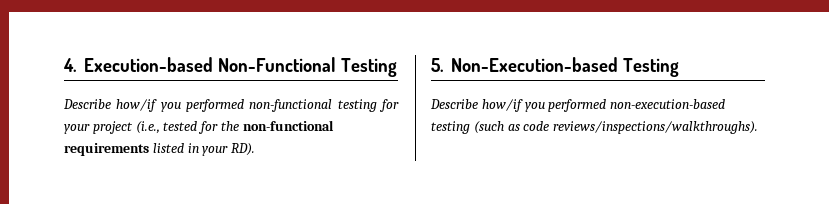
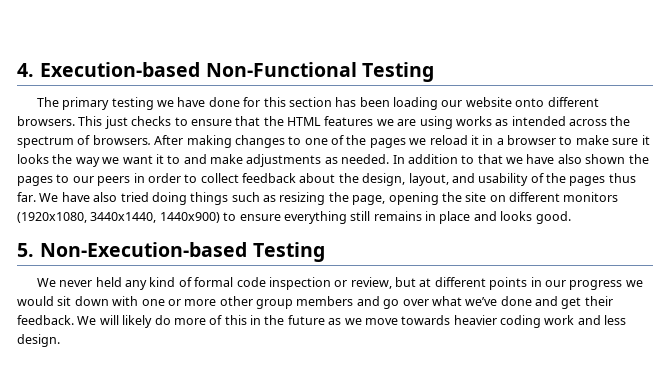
[63,99,399,112] [64,120,334,134] [64,143,256,156] [431,57,679,77] [430,99,726,112] [431,121,759,134] Describe how/if you performed non-functional testing for your project (i.e., tested for the non-functional requirements listed in your RD). // 5. Non-Execution-based Testing // Describe how/if you performed non-execution-based testing (such as code reviews/inspections/walkthroughs). -> [36,97,599,110] [17,116,631,129] [17,135,650,148] [17,154,649,167] [17,173,636,186] [17,192,619,205] [17,211,571,224] [17,242,325,262] [36,277,643,290] [17,296,613,309] [17,315,627,328] [17,334,60,347] The primary testing we have done for this section has been loading our website onto different browsers. This just checks to ensure that the HTML features we are using works as intended across the spectrum of browsers. After making changes to one of the pages we reload it in a browser to make sure it looks the way we want it to and make adjustments as needed. In addition to that we have also shown the pages to our peers in order to collect feedback about the design, layout, and usability of the pages thus far. We have also tried doing things such as resizing the page, opening the site on different monitors (1920x1080, 3440x1440, 1440x900) to ensure everything still remains in place and looks good. // 5. Non-Execution-based Testing // We never held any kind of formal code inspection or review, but at different points in our progress we would sit down with one or more other group members and go over what we’ve done and get their feedback. We will likely do more of this in the future as we move towards heavier coding work and less design.

